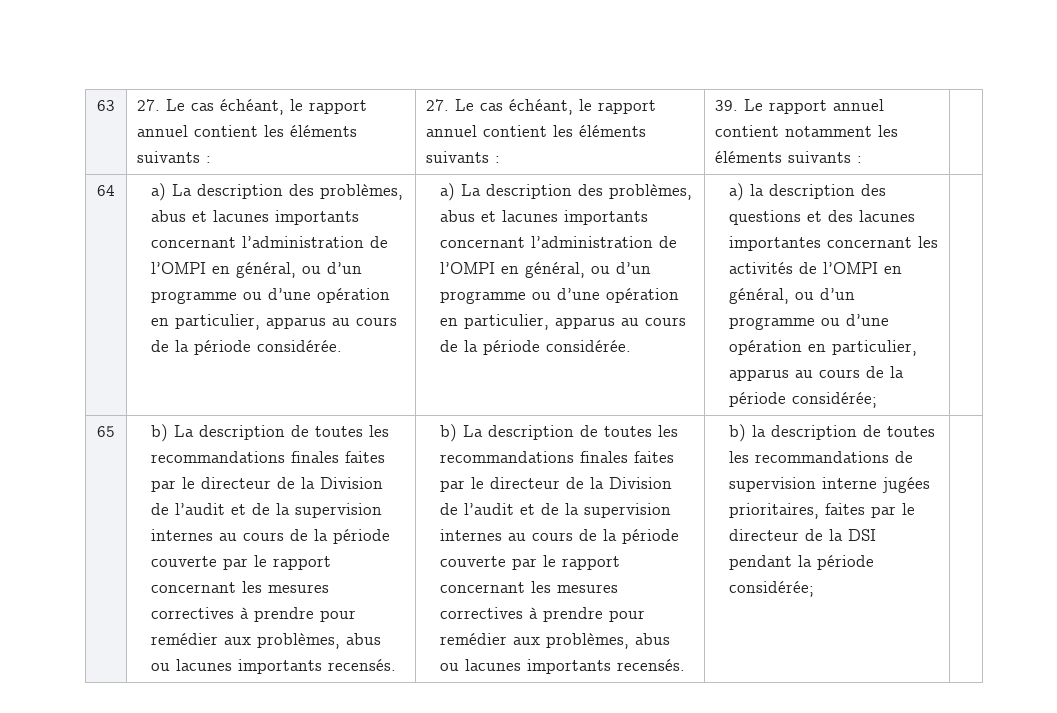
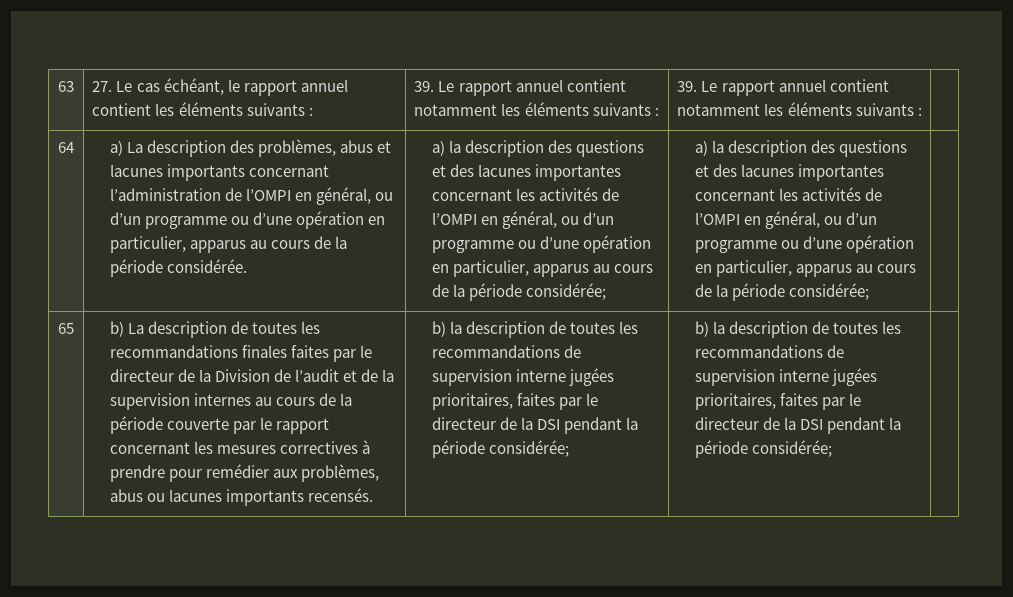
[426,99,657,115] [426,125,548,137] 27. Le cas échéant, le rapport annuel contient -> [414,79,626,96] [414,104,498,116] 39. Le rapport annuel contient notamment
[460,184,692,200] [439,210,648,225] [439,236,653,248] La description des problèmes, abus et lacunes importants concernant l’administration -> [448,140,645,157] [431,164,622,181] [431,187,599,201] la description des questions et des lacunes importantes concernant les activités
[545,340,631,352] considérée. -> [526,283,607,300] considérée;
[462,425,678,440] [439,451,674,463] [439,477,672,492] [439,503,671,518] [439,529,679,544] [439,555,620,570] [439,581,618,593] [439,607,645,622] [439,633,670,649] [439,659,685,674] La description de toutes les recommandations finales faites par le directeur de la Division de l’audit et de la supervision internes au cours de la période couverte par le rapport concernant les mesures correctives à prendre pour remédier aux problèmes, abus ou lacunes importants recensés. -> [449,321,639,338] [431,345,581,358] [431,368,615,386] [431,393,599,410] [431,417,639,434] [431,440,569,458] la description de toutes les recommandations de supervision interne jugées prioritaires, faites par le directeur de la DSI pendant la période considérée;

